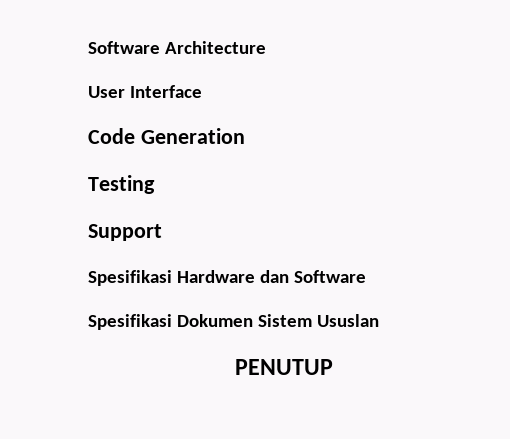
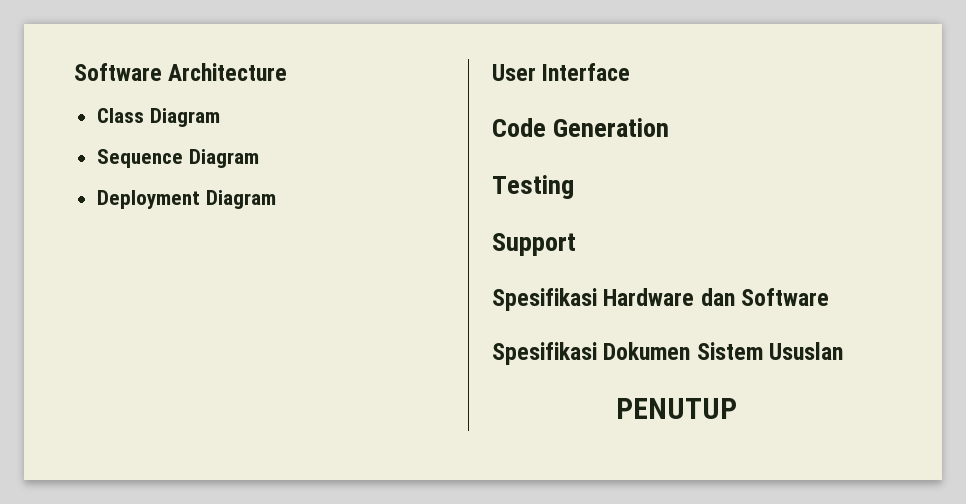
(267, 47) none -> [97,108,220,127] [97,149,259,168] [97,190,276,209] // Class Diagram // Sequence Diagram // Deployment Diagram

